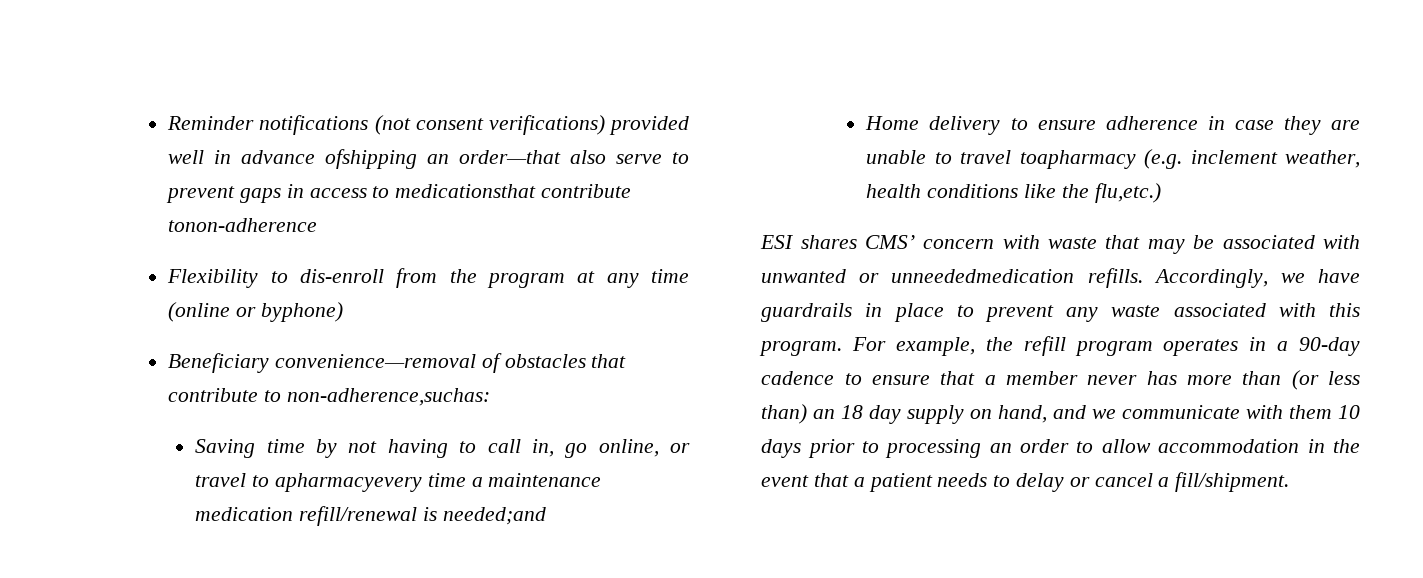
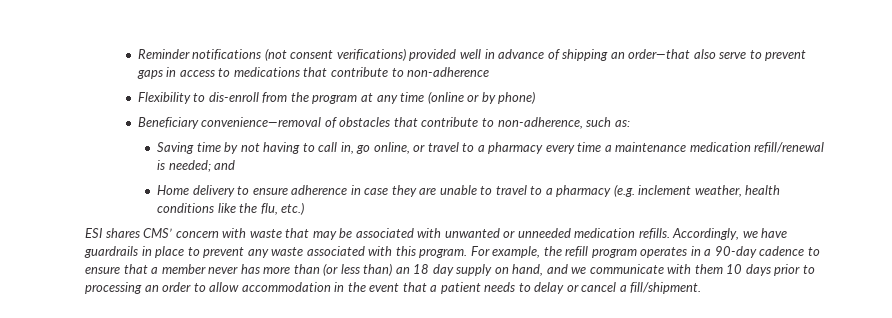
[325,149,418,169] ofshipping -> [547,49,609,61] of shipping
[395,184,632,198] [168,218,318,232] medicationsthat contribute tonon-adherence -> [233,67,490,77] medications that contribute to non-adherence
[260,302,343,322] byphone) -> [481,91,536,104] by phone)
[286,388,490,406] non-adherence,suchas: -> [497,117,630,129] non-adherence, such as:
[275,473,423,492] apharmacyevery -> [477,142,575,154] a pharmacy every
[442,507,546,525] needed;and -> [168,160,236,172] needed; and
[1019,150,1136,169] toapharmacy -> [530,185,612,197] to a pharmacy
[1094,183,1161,203] flu,etc.) -> [260,202,305,215] flu, etc.)
[891,269,1075,283] unneededmedication -> [517,228,636,238] unneeded medication

